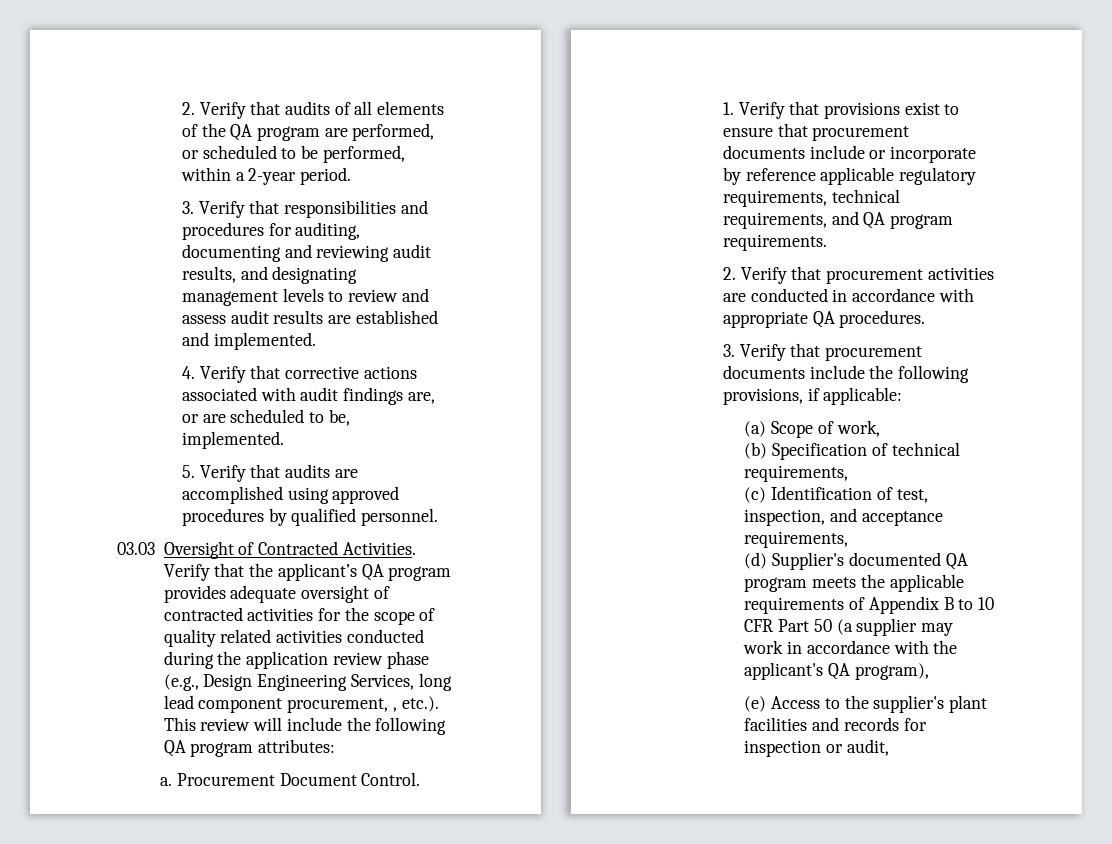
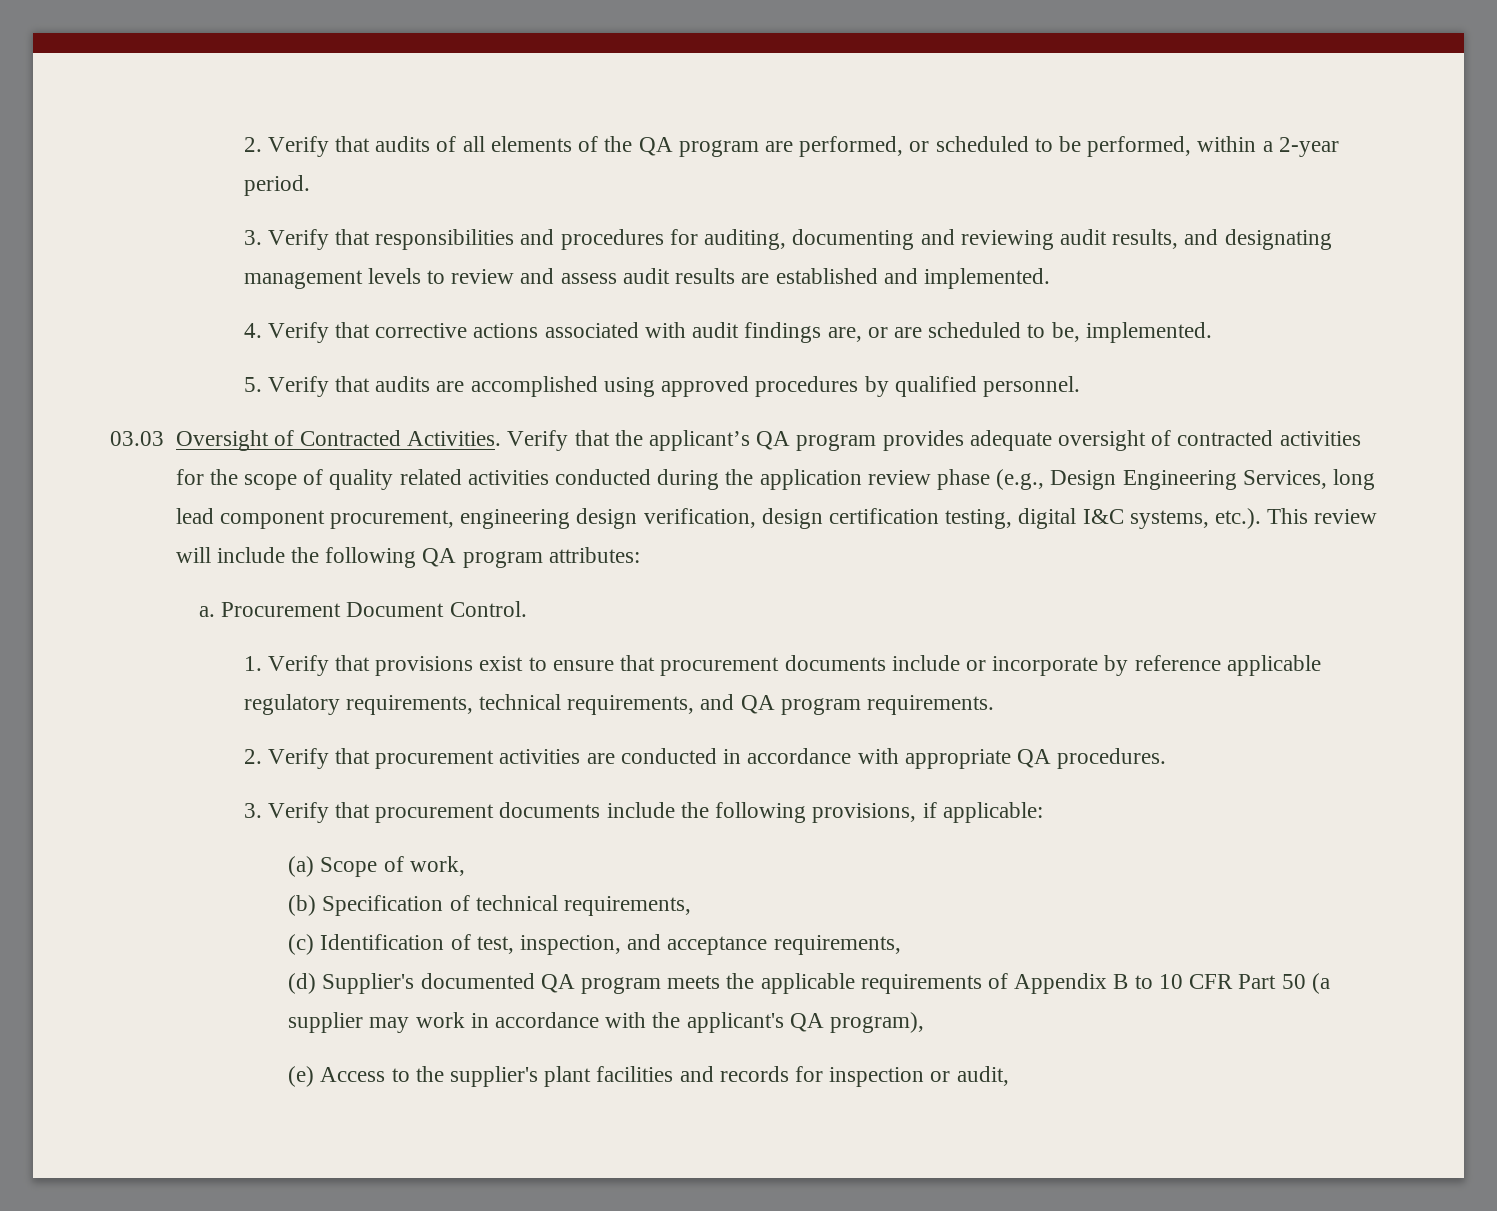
[392,707,397,712] , -> [460,508,1209,529] engineering design verification, design certification testing, digital I&C systems,

